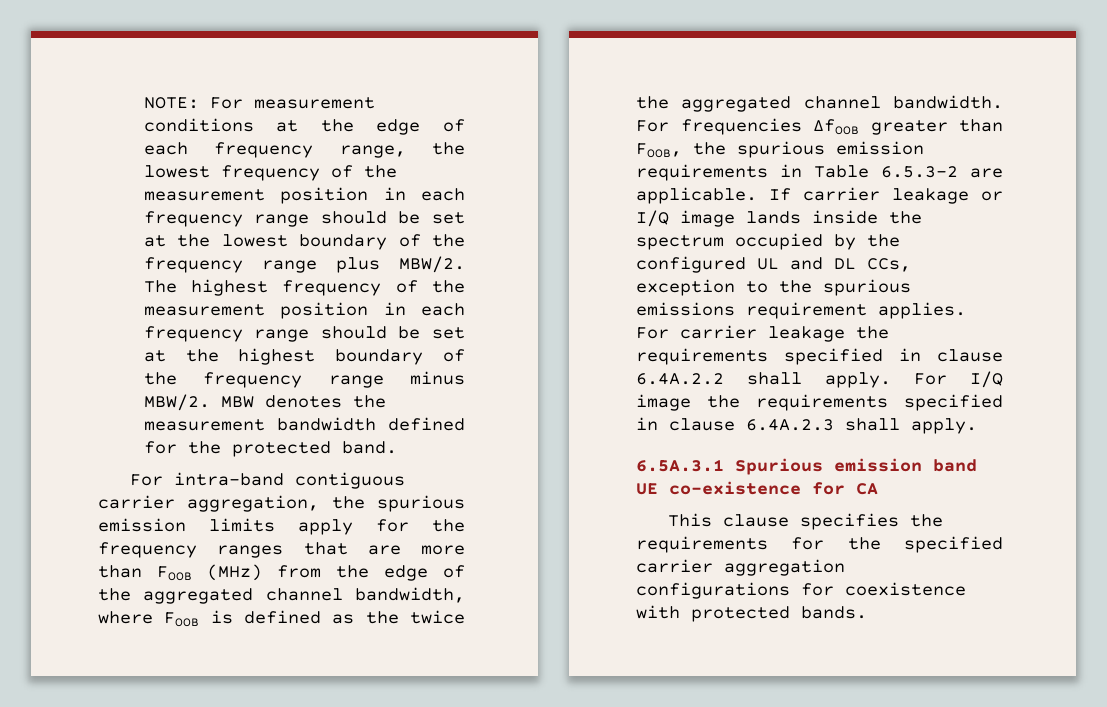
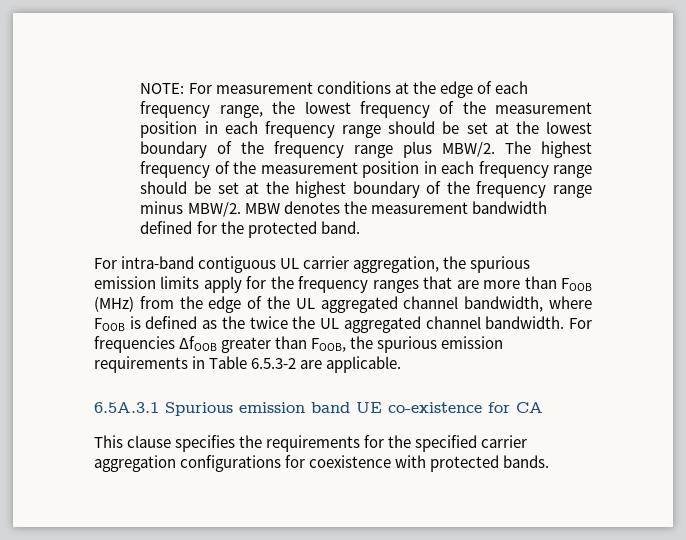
(406, 480) none -> [280,258,300,269] UL
(131, 594) none -> [295,298,315,309] UL
(669, 102) none -> [320,318,340,329] UL
[769,187,1003,204] [636,210,922,227] [636,233,900,250] [636,256,911,273] [636,279,911,296] [636,302,966,319] [636,325,889,342] [636,348,1003,365] [636,371,1003,388] [636,394,1003,411] [636,417,977,434] If carrier leakage or I/Q image lands inside the spectrum occupied by the configured UL and DL CCs, exception to the spurious emissions requirement applies. For carrier leakage the requirements specified in clause 6.4A.2.2 shall apply. For I/Q image the requirements specified in clause 6.4A.2.3 shall apply. -> (402, 364) none

